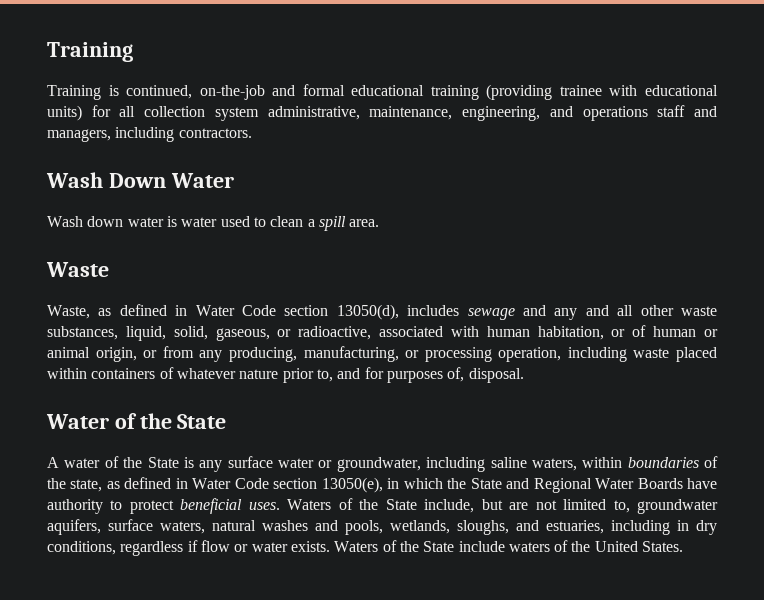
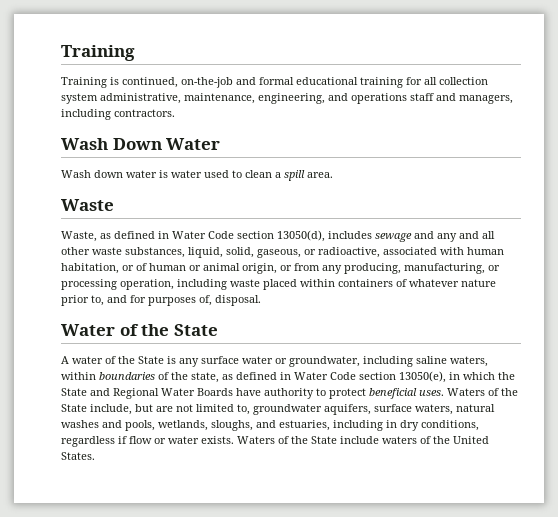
[486,84,718,100] [47,105,82,121] (providing trainee with educational units) -> (403, 82) none

